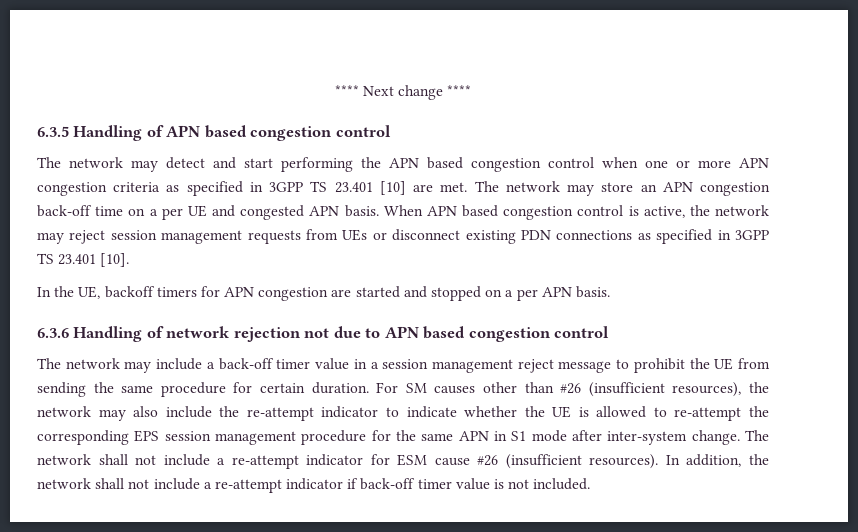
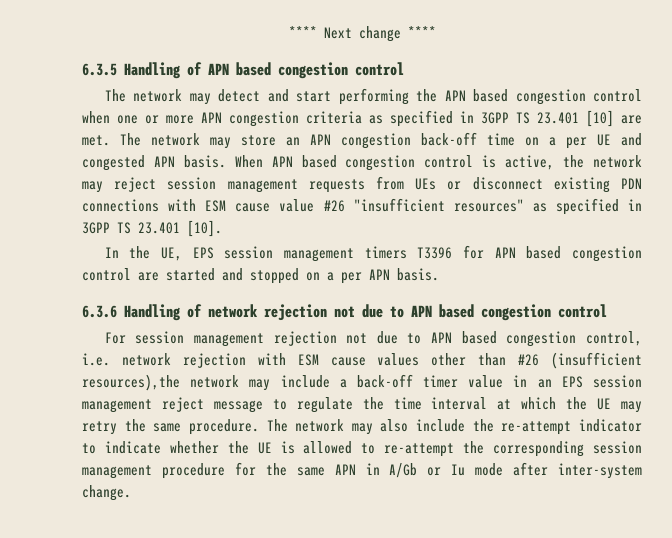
(633, 235) none -> [168,198,524,212] with ESM cause value #26 "insufficient resources"
[104,286,329,301] backoff timers for APN congestion -> [192,245,642,262] [82,268,131,281] EPS session management timers T3396 for APN based congestion control
[37,358,61,369] The -> [104,331,642,347] [82,352,642,369] [82,374,180,391] For session management rejection not due to APN based congestion control, i.e. network rejection with ESM cause values other than #26 (insufficient resources),the
[370,362,379,369] a -> [537,376,583,388] an EPS
[633,358,770,373] [37,382,770,397] prohibit the UE from sending the same procedure for certain duration. For SM causes other than #26 (insufficient resources), the -> [296,397,642,413] [82,419,288,435] regulate the time interval at which the UE may retry the same procedure. The
[134,430,160,442] EPS -> (585, 449) none
[511,431,527,441] S1 -> [389,463,466,478] A/Gb or Iu
[745,430,769,441] [37,454,769,469] [37,478,591,493] The network shall not include a re-attempt indicator for ESM cause #26 (insufficient resources). In addition, the network shall not include a re-attempt indicator if back-off timer value is not included. -> (131, 493) none

